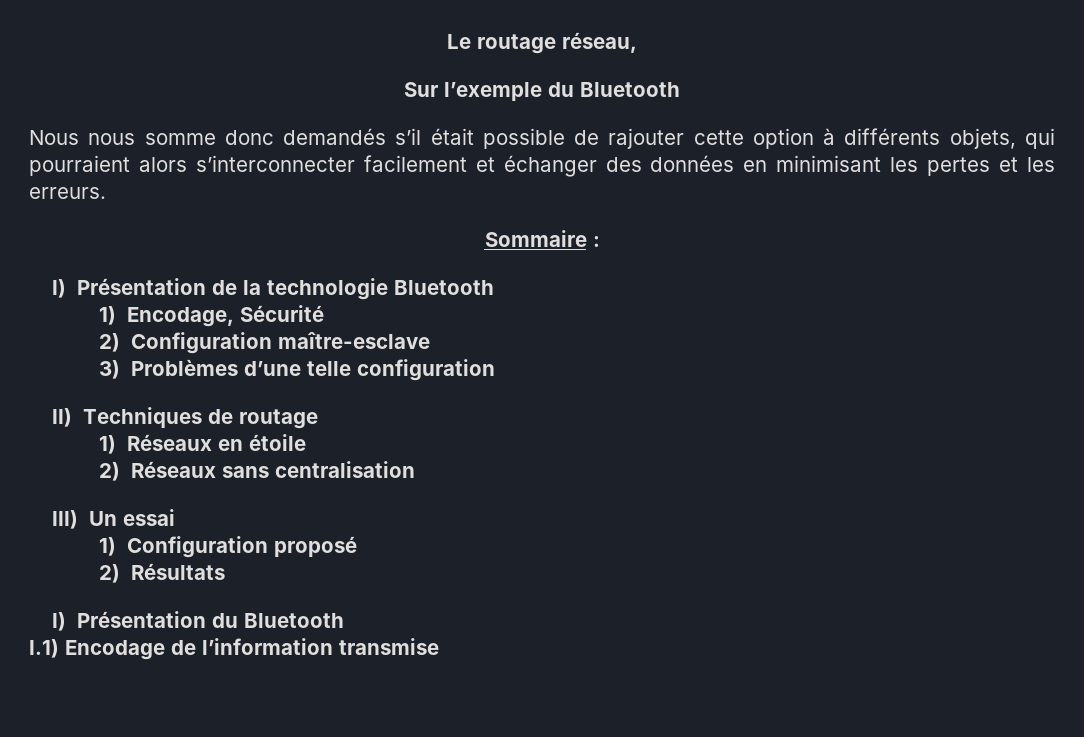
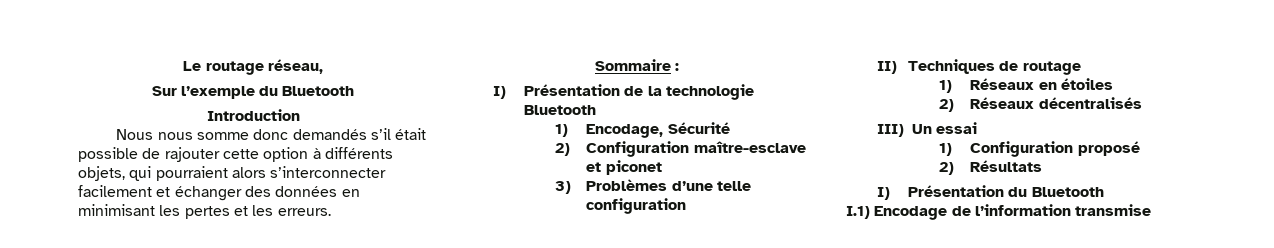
(680, 89) none -> [206,109,300,121] // Introduction
(430, 340) none -> [586,160,662,175] et piconet
[248,434,306,451] étoile -> [1060,78,1113,90] étoiles
[221,461,415,478] sans centralisation -> [1038,97,1142,109] décentralisés

